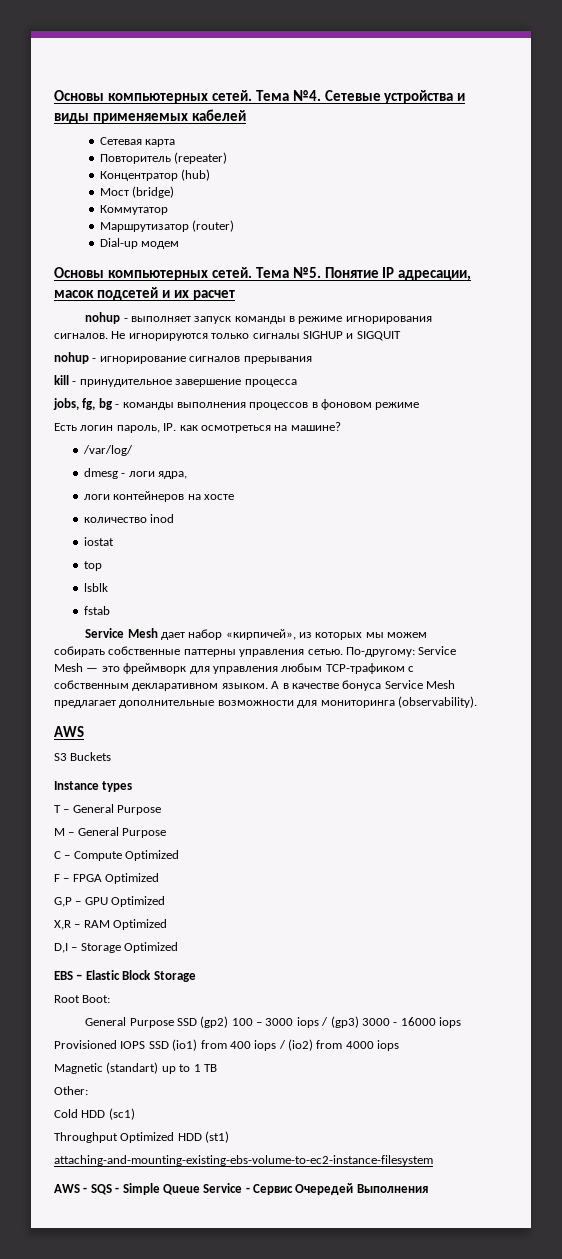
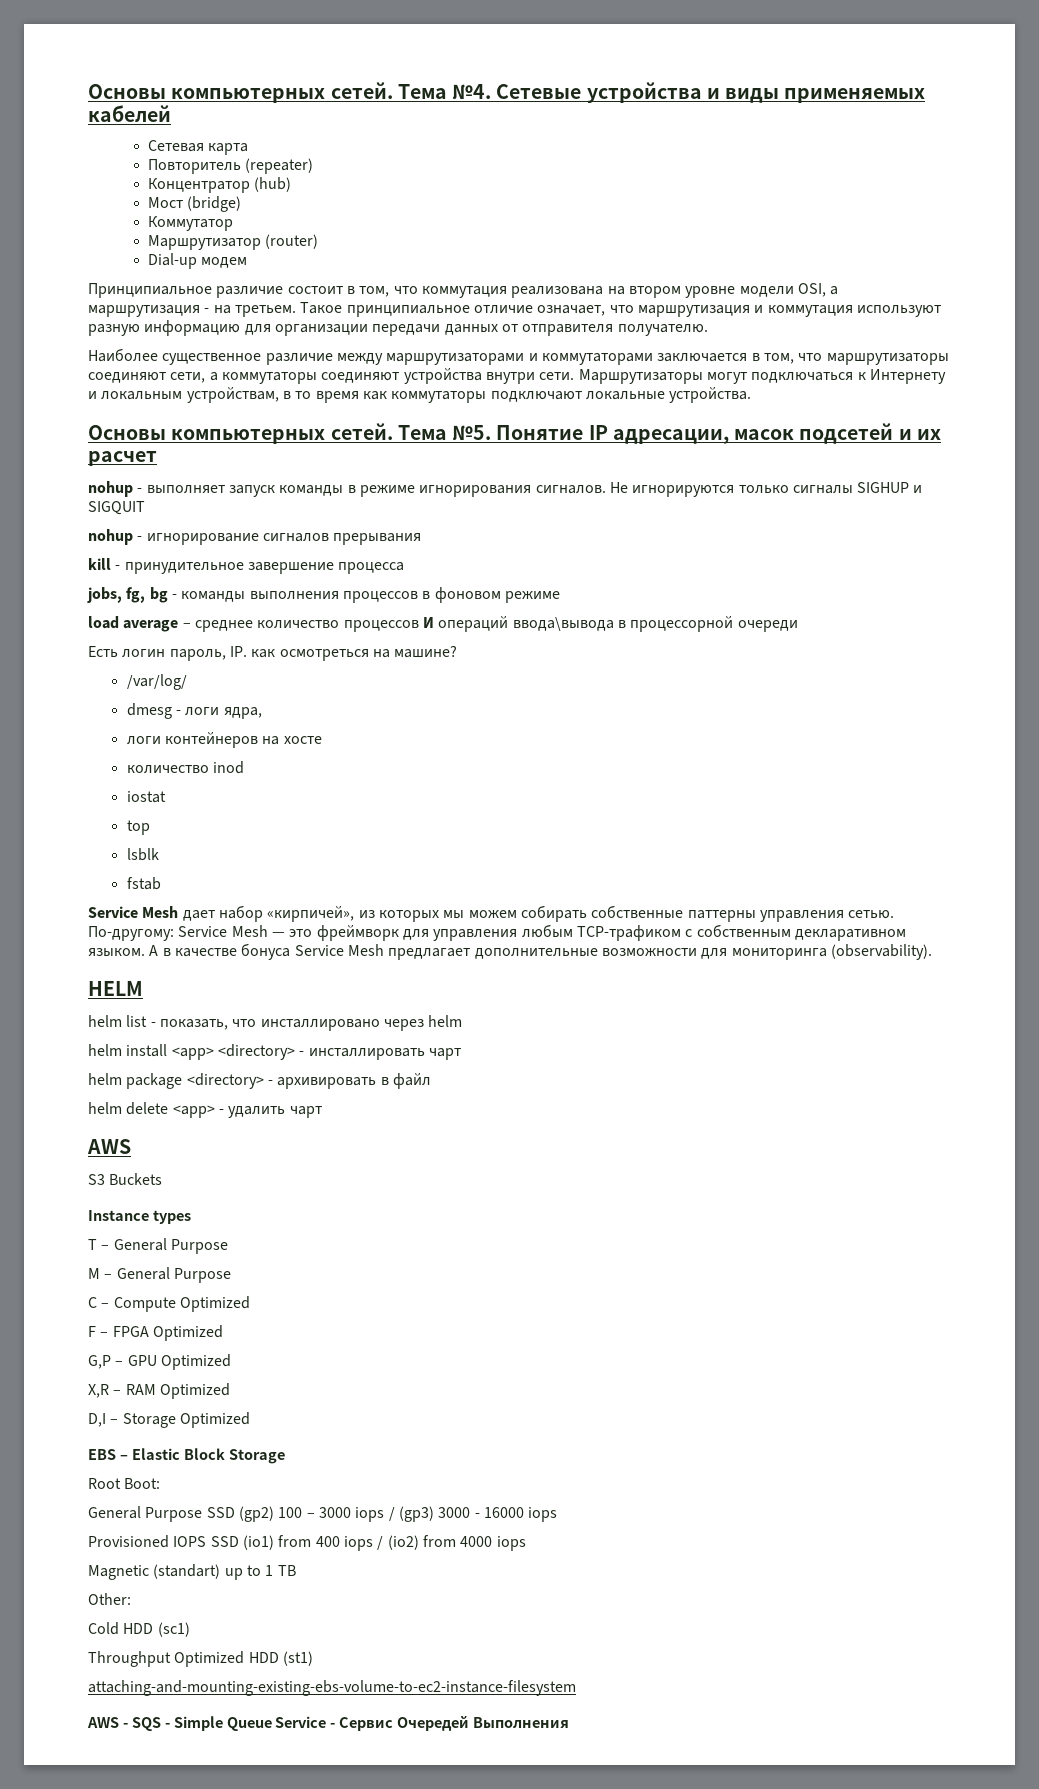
(180, 245) none -> [88,283,839,298] [88,302,941,317] [88,320,708,336] [88,348,949,365] [88,368,946,384] [88,387,752,403] // Принципиальное различие состоит в том, что коммутация реализована на втором уровне модели OSI, а маршрутизация - на третьем. Такое принципиальное отличие означает, что маршрутизация и коммутация используют разную информацию для организации передачи данных от отправителя получателю. // Наиболее существенное различие между маршрутизаторами и коммутаторами заключается в том, что маршрутизаторы соединяют сети, а коммутаторы соединяют устройства внутри сети. Маршрутизаторы могут подключаться к Интернету и локальным устройствам, в то время как коммутаторы подключают локальные устройства.
(420, 406) none -> [88,616,798,632] // load average – среднее количество процессов И операций ввода\вывода в процессорной очереди
(477, 702) none -> [88,981,143,996] [88,1015,463,1031] [88,1044,461,1060] [88,1073,431,1089] [88,1102,322,1118] // HELM // helm list - показать, что инсталлировано через helm // helm install <app> <directory> - инсталлировать чарт // helm package <directory> - архивировать в файл // helm delete <app> - удалить чарт

